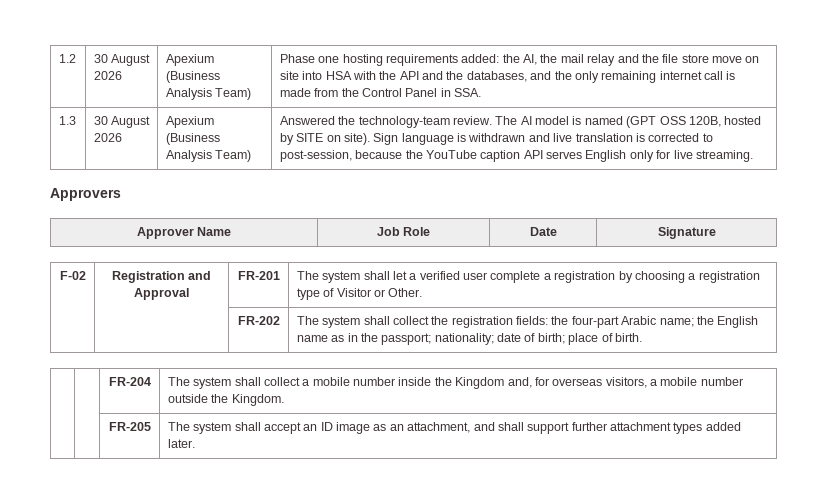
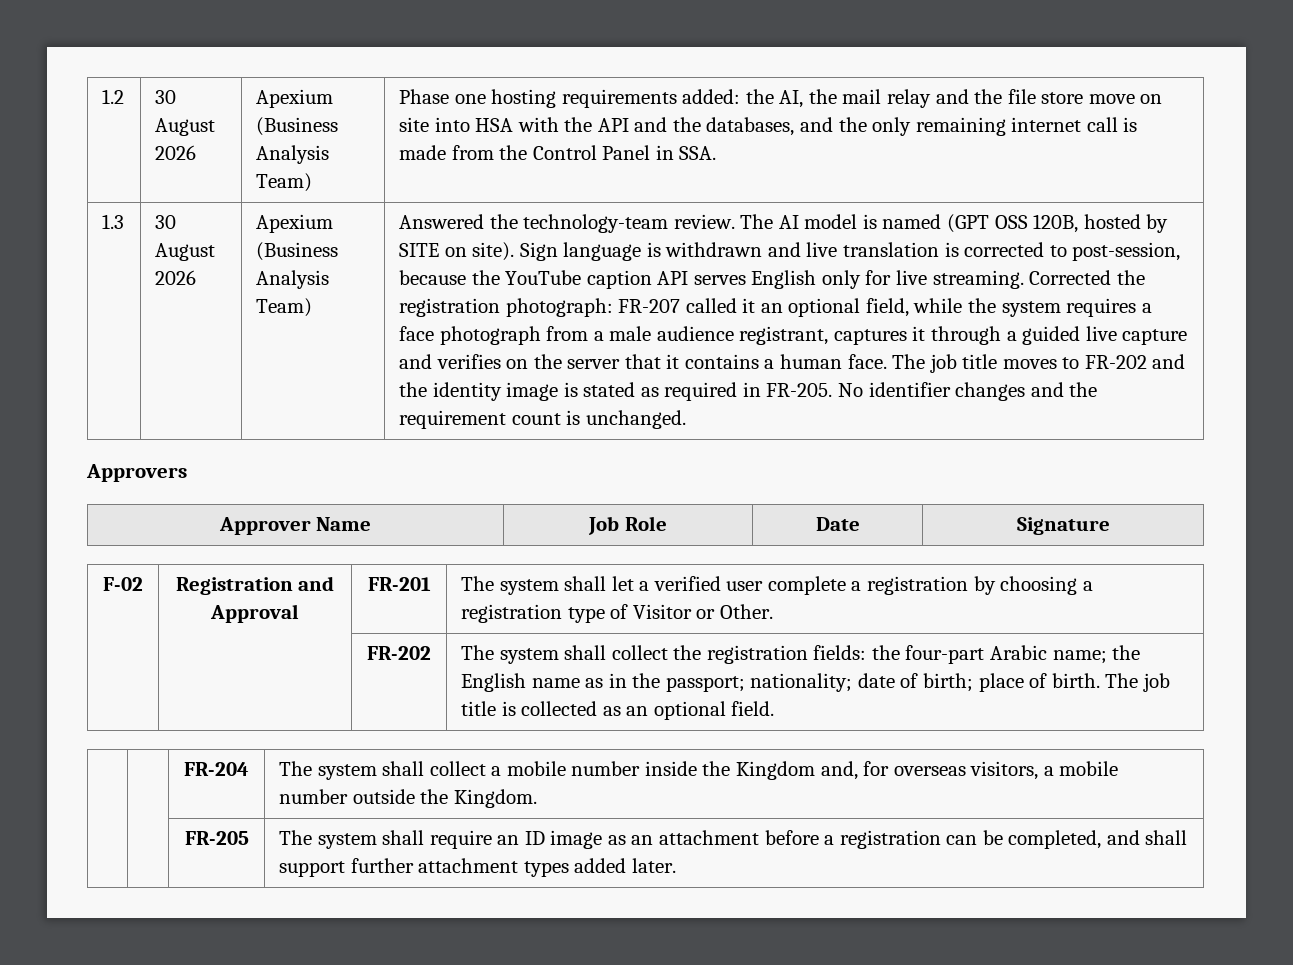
(753, 156) none -> [1029,270,1145,285] [399,298,1152,317] [399,326,1188,345] [399,354,1186,373] [399,382,1098,401] [399,410,686,429] Corrected the registration photograph: FR-207 called it an optional field, while the system requires a face photograph from a male audience registrant, captures it through a guided live capture and verifies on the server that it contains a human face. The job title moves to FR-202 and the identity image is stated as required in FR-205. No identifier changes and the requirement count is unchanged.
(642, 337) none -> [1105,673,1170,692] [461,701,775,720] The job title is collected as an optional field.
[263,422,301,434] accept -> [429,830,492,849] require
[407,422,471,433] attachment, -> [659,830,1102,849] attachment before a registration can be completed,

